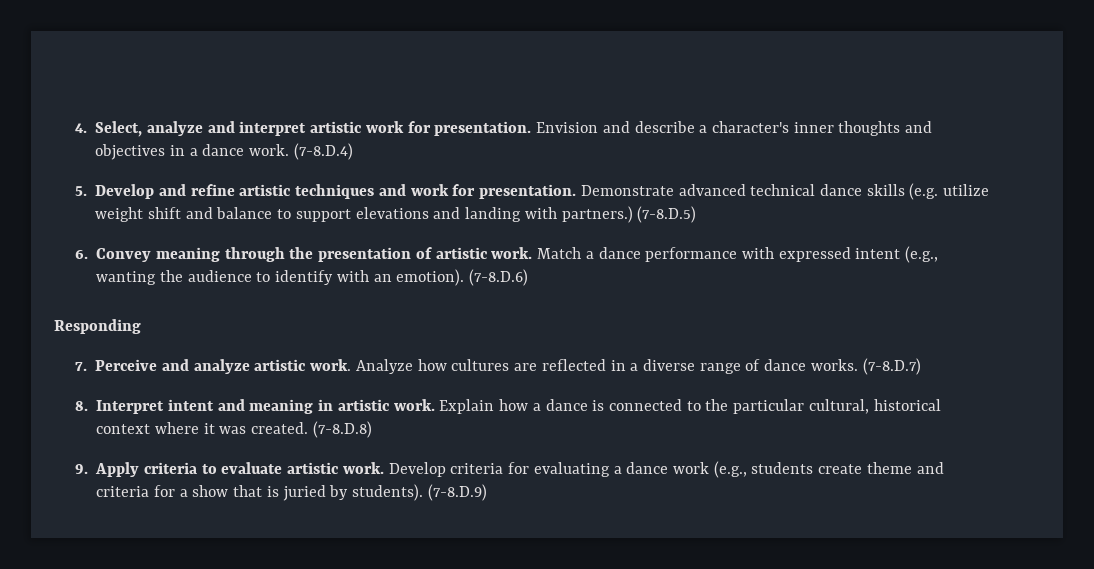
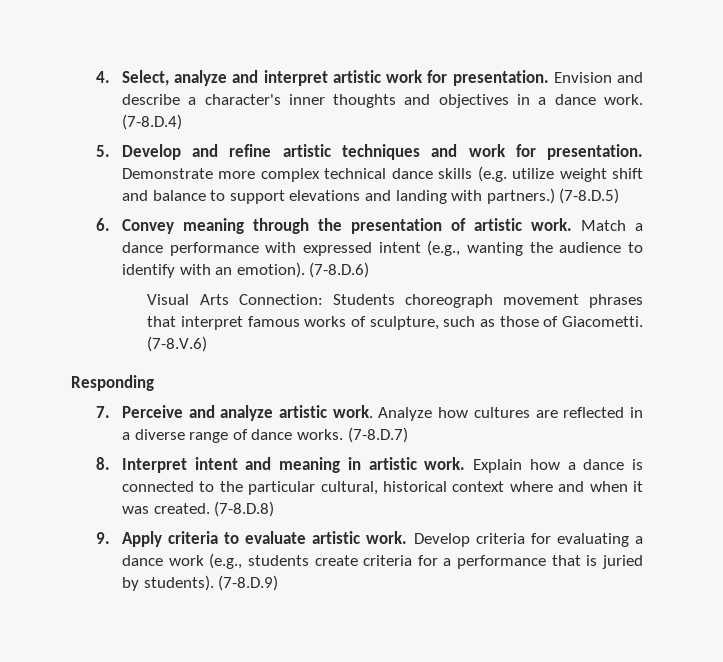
[678,184,746,196] advanced -> [218,168,320,182] more complex
(529, 277) none -> [147,294,643,308] [147,316,643,330] [147,336,208,352] // Visual Arts Connection: Students choreograph movement phrases that interpret famous works of sculpture, such as those of Giacometti. (7-8.V.6)
(200, 428) none -> [558,481,628,492] and when
[866,462,944,474] theme and -> (358, 560) none
[192,485,229,497] show -> [457,555,547,569] performance

